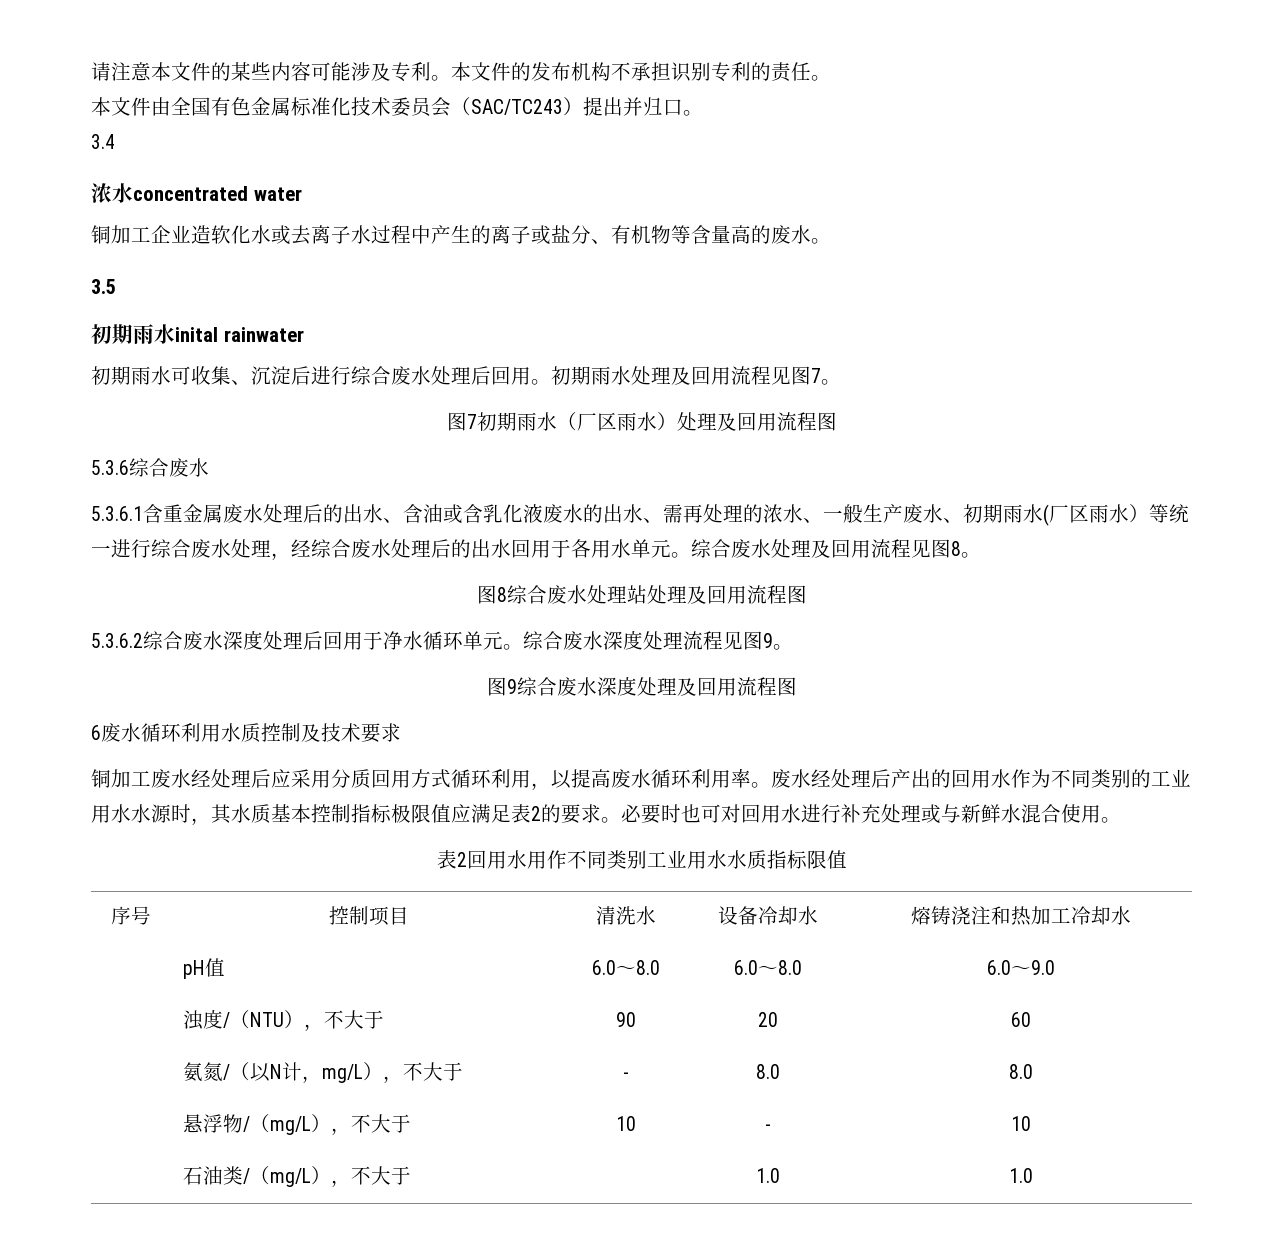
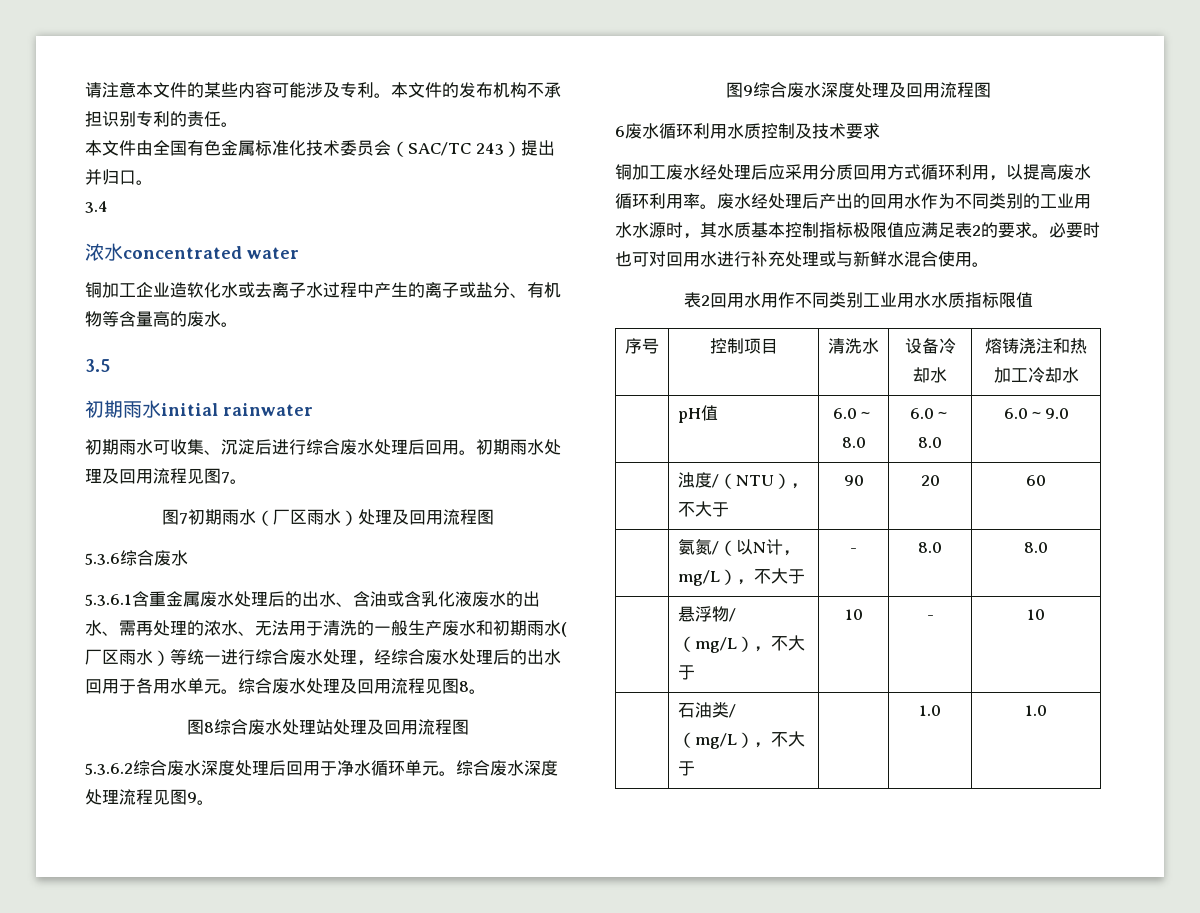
[471,99,563,115] SAC/TC243 -> [408,142,504,156] SAC/TC 243
[175,327,218,342] inital -> [161,403,218,416] initial
(823, 520) none -> [255,620,374,636] 无法用于清洗的
[943,518,963,523] 、 -> [476,620,493,636] 和

